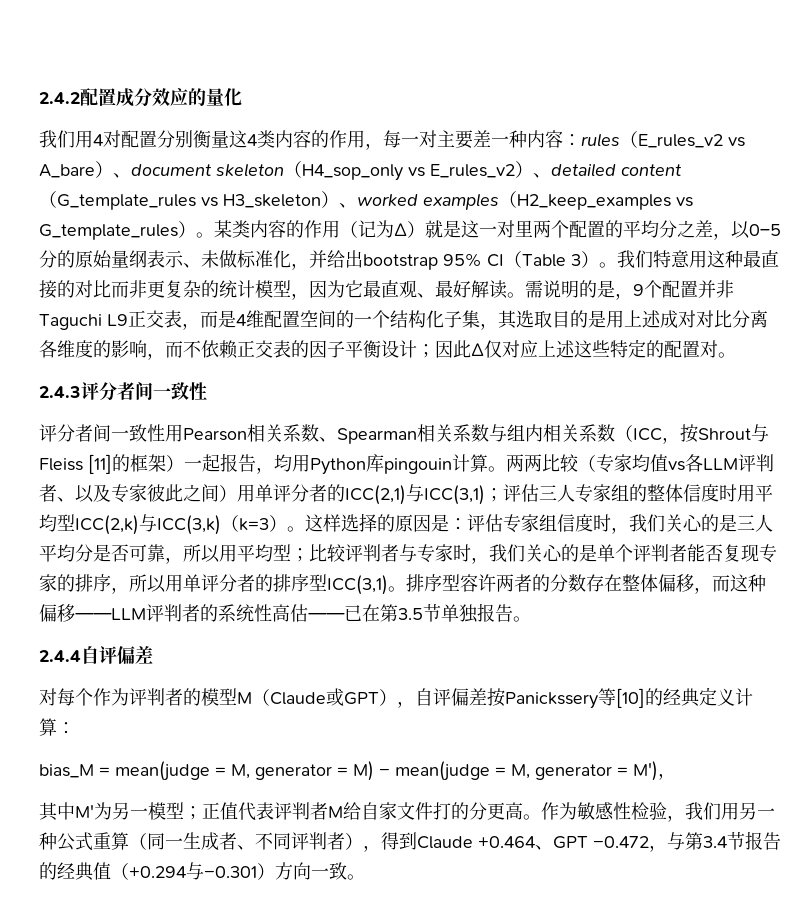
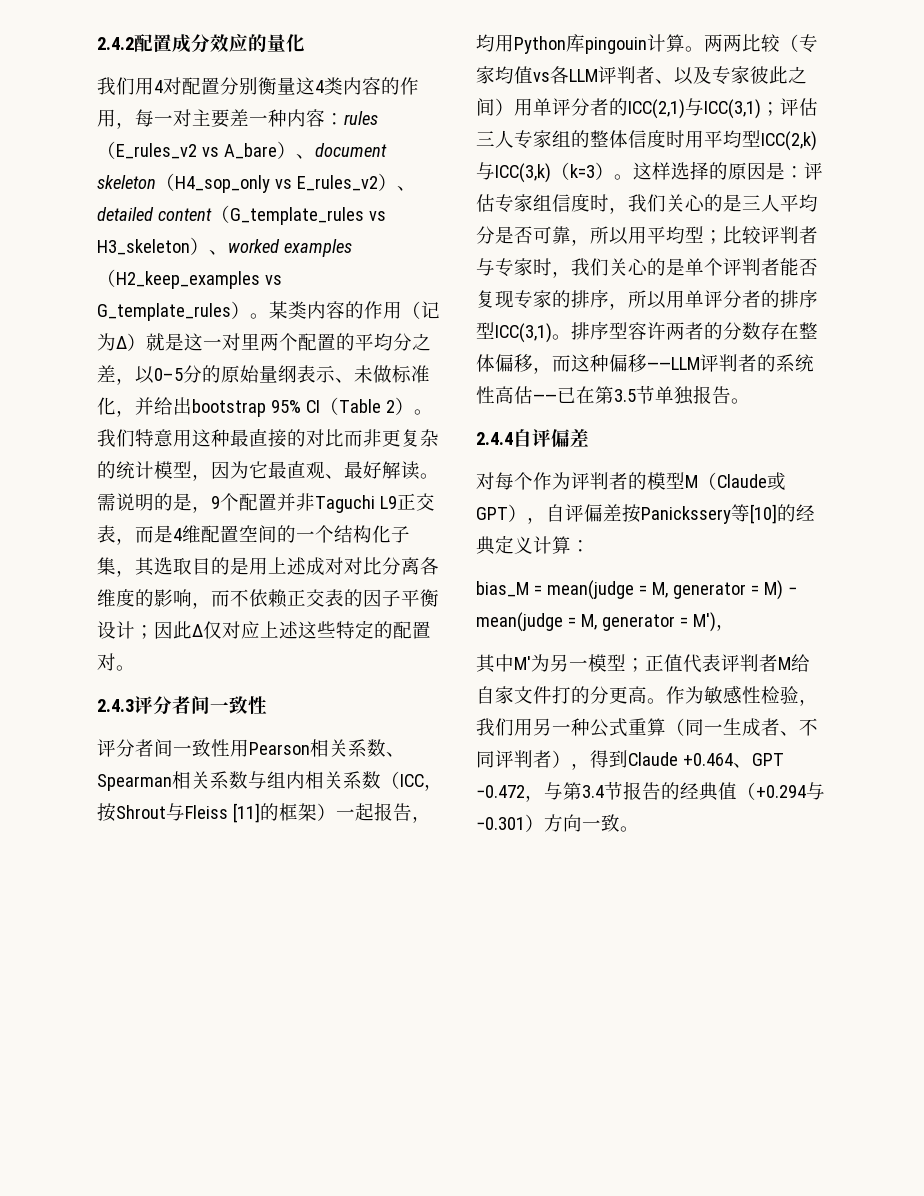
[571,254,581,266] 3 -> [385,400,395,413] 2

